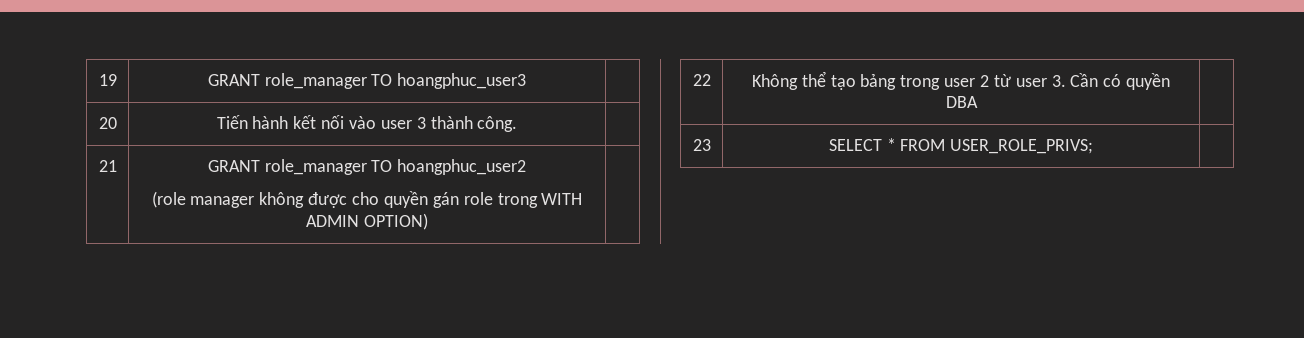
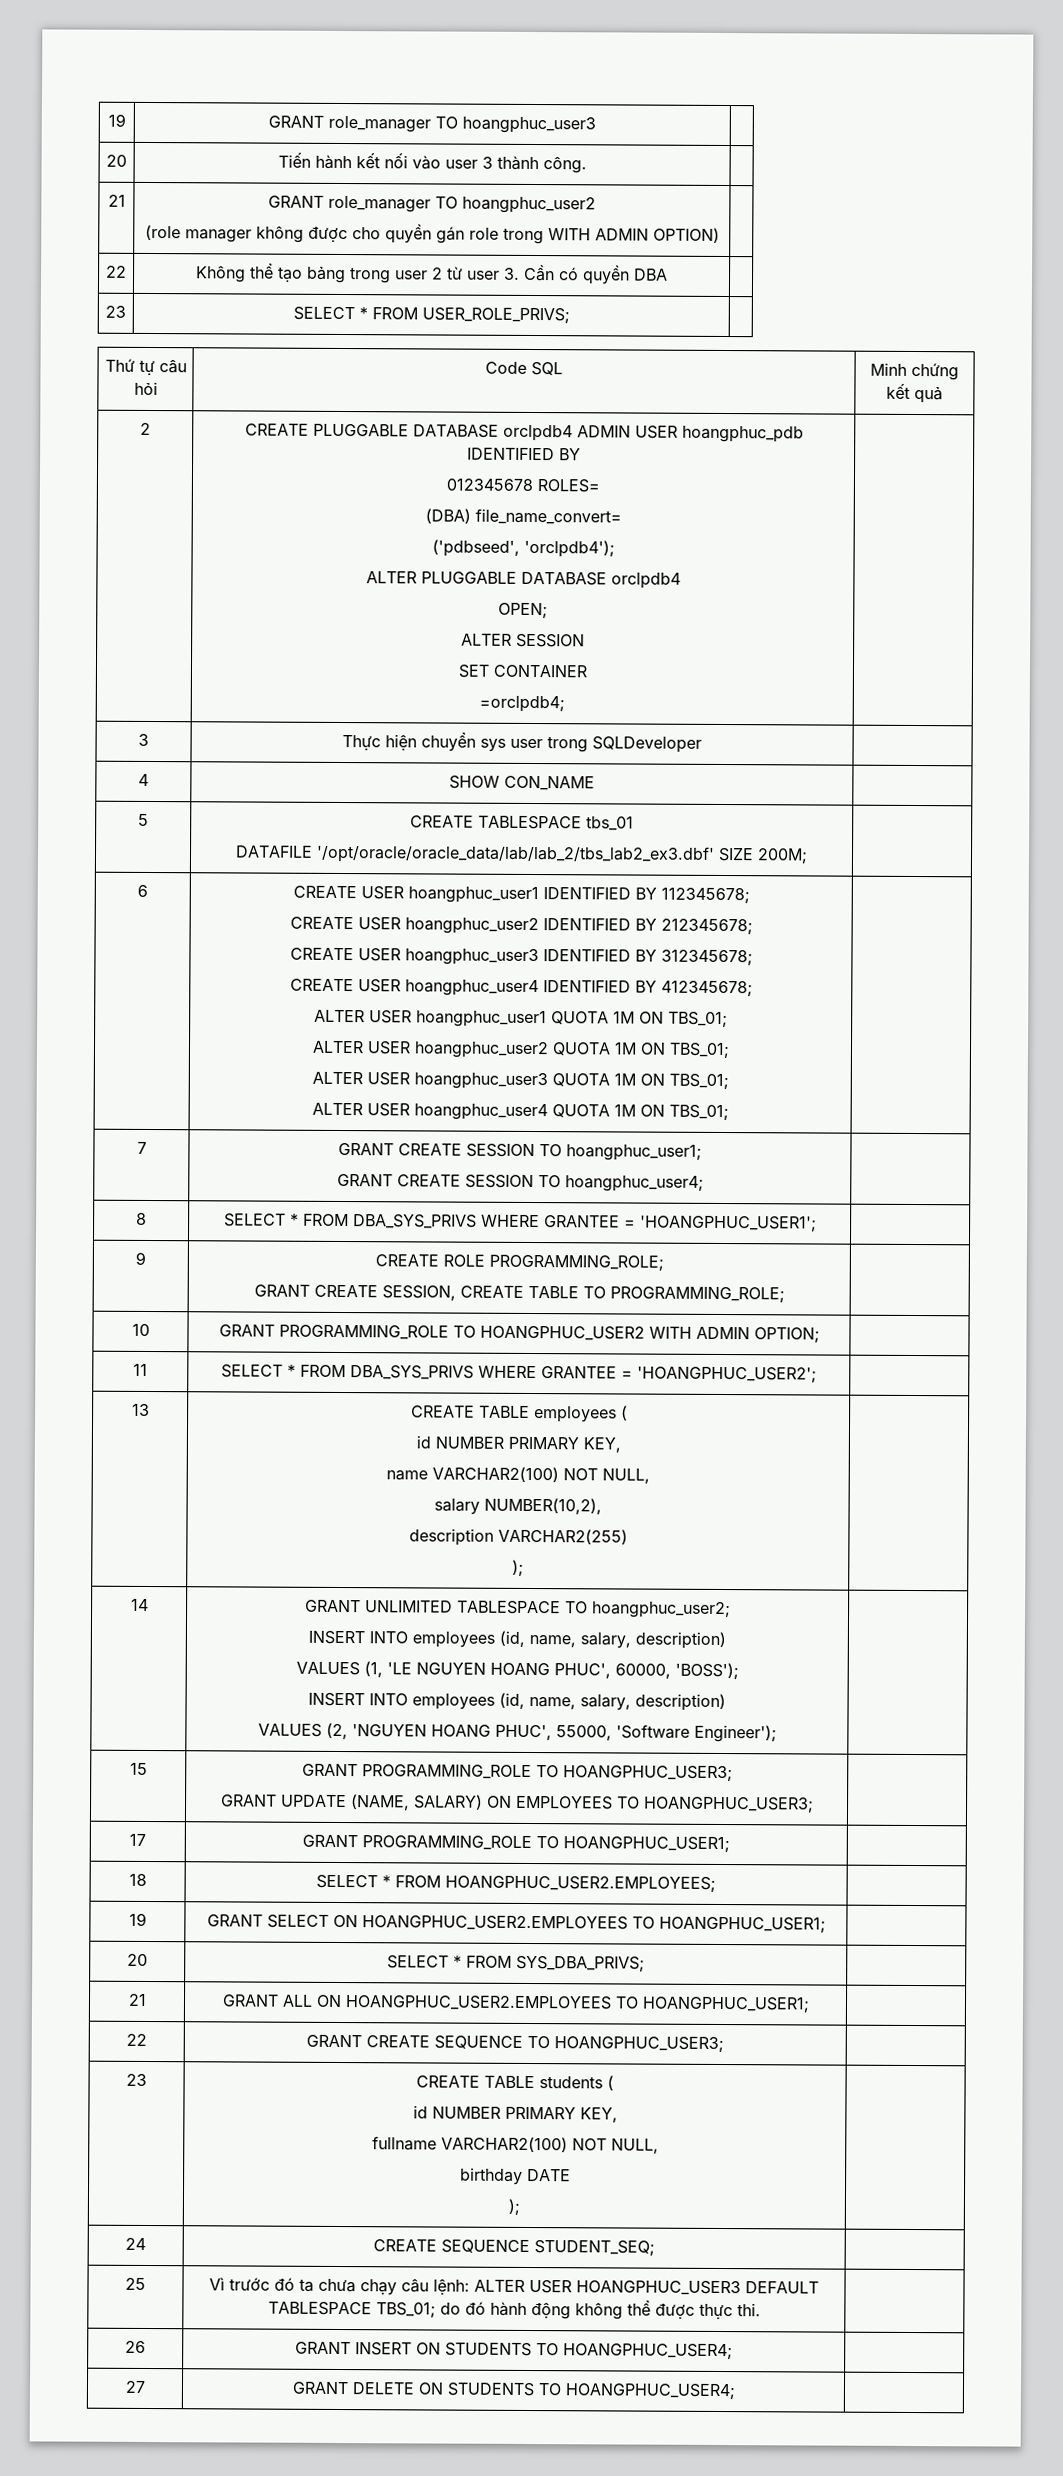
(1094, 146) none -> [104,358,187,377] [133,381,158,396] [485,361,563,376] [870,362,959,381] [886,383,943,404] [140,422,151,435] [244,423,804,443] [467,447,581,461] [446,478,600,493] [424,508,622,525] [431,539,615,558] [365,571,681,589] [498,602,548,619] [461,633,585,648] [457,664,587,678] [479,695,565,713] [138,733,149,746] [342,732,702,753] [138,773,149,786] [449,775,595,791] [138,813,149,826] [410,815,634,831] [235,844,808,864] [137,884,148,897] [292,885,750,904] [289,916,753,935] [289,947,753,966] [289,978,753,997] [314,1009,728,1028] [311,1040,730,1059] [311,1071,729,1090] [311,1102,729,1121] [136,1141,147,1154] [338,1142,702,1161] [336,1173,704,1192] [136,1212,147,1225] [223,1213,817,1232] [135,1251,146,1265] [374,1254,664,1271] [253,1284,785,1303] [131,1323,150,1337] [218,1324,820,1343] [133,1363,148,1376] [221,1364,817,1383] [131,1403,150,1417] [410,1405,628,1423] [415,1435,621,1453] [386,1466,650,1484] [434,1497,602,1515] [408,1528,628,1546] [512,1559,524,1576] [130,1598,149,1611] [305,1599,731,1619] [308,1630,726,1650] [295,1661,739,1680] [308,1692,726,1712] [257,1722,777,1743] [129,1762,148,1775] [301,1763,733,1782] [220,1794,814,1813] [129,1833,146,1846] [302,1834,730,1853] [128,1873,147,1886] [316,1874,716,1892] [128,1912,147,1926] [206,1914,826,1933] [127,1953,148,1966] [387,1955,645,1972] [127,1993,147,2006] [221,1994,810,2013] [126,2033,147,2046] [306,2034,724,2053] [126,2073,147,2086] [416,2075,614,2091] [412,2105,618,2123] [371,2136,659,2154] [459,2167,571,2185] [508,2198,520,2215] [125,2237,146,2250] [373,2239,655,2256] [125,2277,146,2290] [209,2277,819,2296] [267,2300,761,2321] [125,2340,146,2353] [295,2341,733,2360] [124,2380,146,2393] [291,2381,736,2400] // Thứ tự câu hỏi | Code SQL | Minh chứng kết quả // 2 | CREATE PLUGGABLE DATABASE orclpdb4 ADMIN USER hoangphuc_pdb IDENTIFIED BY // 012345678 ROLES= // (DBA) file_name_convert= // ('pdbseed', 'orclpdb4'); // ALTER PLUGGABLE DATABASE orclpdb4 // OPEN; // ALTER SESSION // SET CONTAINER // =orclpdb4; | // 3 | Thực hiện chuyển sys user trong SQLDeveloper | // 4 | SHOW CON_NAME | // 5 | CREATE TABLESPACE tbs_01 // DATAFILE '/opt/oracle/oracle_data/lab/lab_2/tbs_lab2_ex3.dbf' SIZE 200M; | // 6 | CREATE USER hoangphuc_user1 IDENTIFIED BY 112345678; // CREATE USER hoangphuc_user2 IDENTIFIED BY 212345678; // CREATE USER hoangphuc_user3 IDENTIFIED BY 312345678; // CREATE USER hoangphuc_user4 IDENTIFIED BY 412345678; // ALTER USER hoangphuc_user1 QUOTA 1M ON TBS_01; // ALTER USER hoangphuc_user2 QUOTA 1M ON TBS_01; // ALTER USER hoangphuc_user3 QUOTA 1M ON TBS_01; // ALTER USER hoangphuc_user4 QUOTA 1M ON TBS_01; | // 7 | GRANT CREATE SESSION TO hoangphuc_user1; // GRANT CREATE SESSION TO hoangphuc_user4; | // 8 | SELECT * FROM DBA_SYS_PRIVS WHERE GRANTEE = 'HOANGPHUC_USER1'; | // 9 | CREATE ROLE PROGRAMMING_ROLE; // GRANT CREATE SESSION, CREATE TABLE TO PROGRAMMING_ROLE; | // 10 | GRANT PROGRAMMING_ROLE TO HOANGPHUC_USER2 WITH ADMIN OPTION; | // 11 | SELECT * FROM DBA_SYS_PRIVS WHERE GRANTEE = 'HOANGPHUC_USER2'; | // 13 | CREATE TABLE employees ( // id NUMBER PRIMARY KEY, // name VARCHAR2(100) NOT NULL, // salary NUMBER(10,2), // description VARCHAR2(255) // ); | // 14 | GRANT UNLIMITED TABLESPACE TO hoangphuc_user2; // INSERT INTO employees (id, name, salary, description) // VALUES (1, 'LE NGUYEN HOANG PHUC', 60000, 'BOSS'); // INSERT INTO employees (id, name, salary, description) // VALUES (2, 'NGUYEN HOANG PHUC', 55000, 'Software Engineer'); | // 15 | GRANT PROGRAMMING_ROLE TO HOANGPHUC_USER3; // GRANT UPDATE (NAME, SALARY) ON EMPLOYEES TO HOANGPHUC_USER3; | // 17 | GRANT PROGRAMMING_ROLE TO HOANGPHUC_USER1; | // 18 | SELECT * FROM HOANGPHUC_USER2.EMPLOYEES; | // 19 | GRANT SELECT ON HOANGPHUC_USER2.EMPLOYEES TO HOANGPHUC_USER1; | // 20 | SELECT * FROM SYS_DBA_PRIVS; | // 21 | GRANT ALL ON HOANGPHUC_USER2.EMPLOYEES TO HOANGPHUC_USER1; | // 22 | GRANT CREATE SEQUENCE TO HOANGPHUC_USER3; | // 23 | CREATE TABLE students ( // id NUMBER PRIMARY KEY, // fullname VARCHAR2(100) NOT NULL, // birthday DATE // ); | // 24 | CREATE SEQUENCE STUDENT_SEQ; | // 25 | Vì trước đó ta chưa chạy câu lệnh: ALTER USER HOANGPHUC_USER3 DEFAULT TABLESPACE TBS_01; do đó hành động không thể được thực thi. | // 26 | GRANT INSERT ON STUDENTS TO HOANGPHUC_USER4; | // 27 | GRANT DELETE ON STUDENTS TO HOANGPHUC_USER4; |

